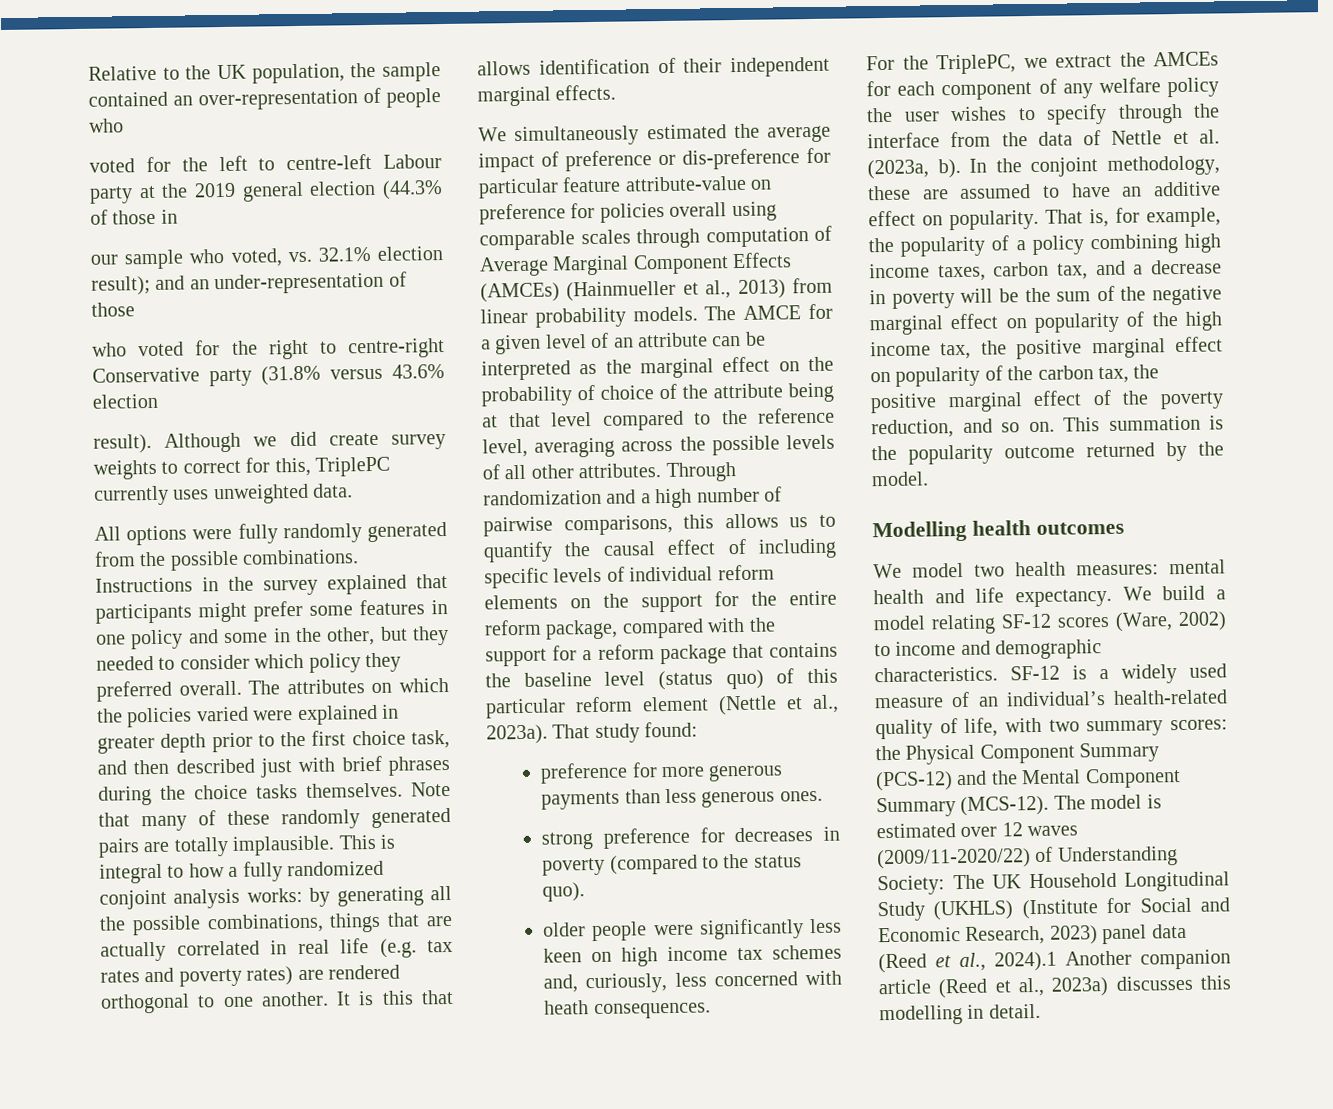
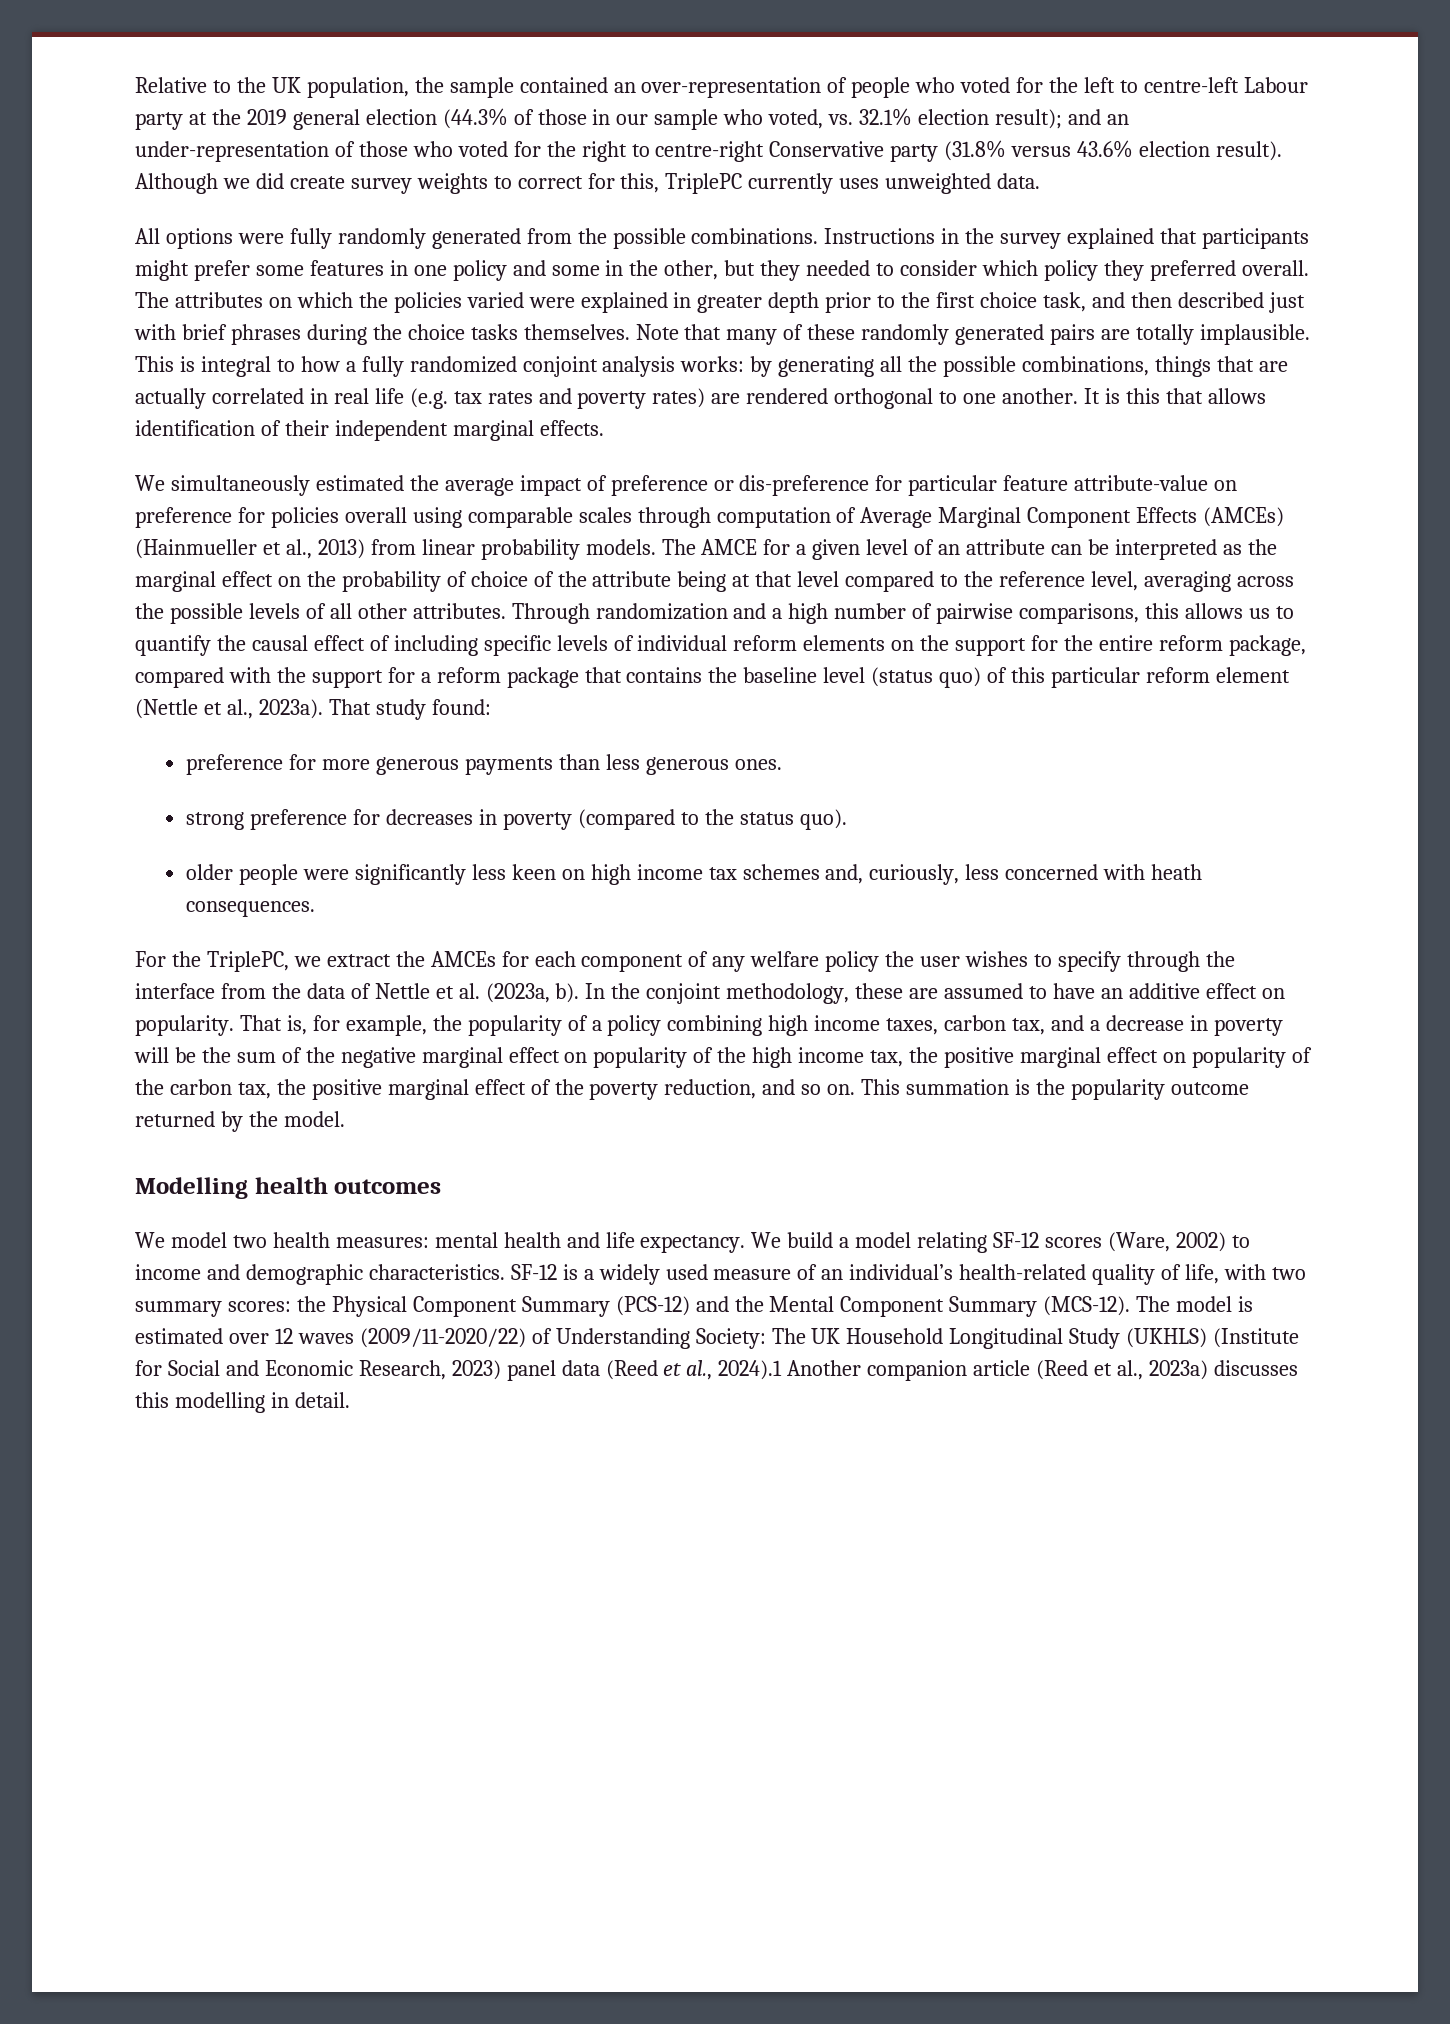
(124, 125) // -> (956, 85) none
(178, 216) // -> (611, 117) none
(135, 309) // -> (408, 149) none
(158, 401) // -> (1211, 149) none

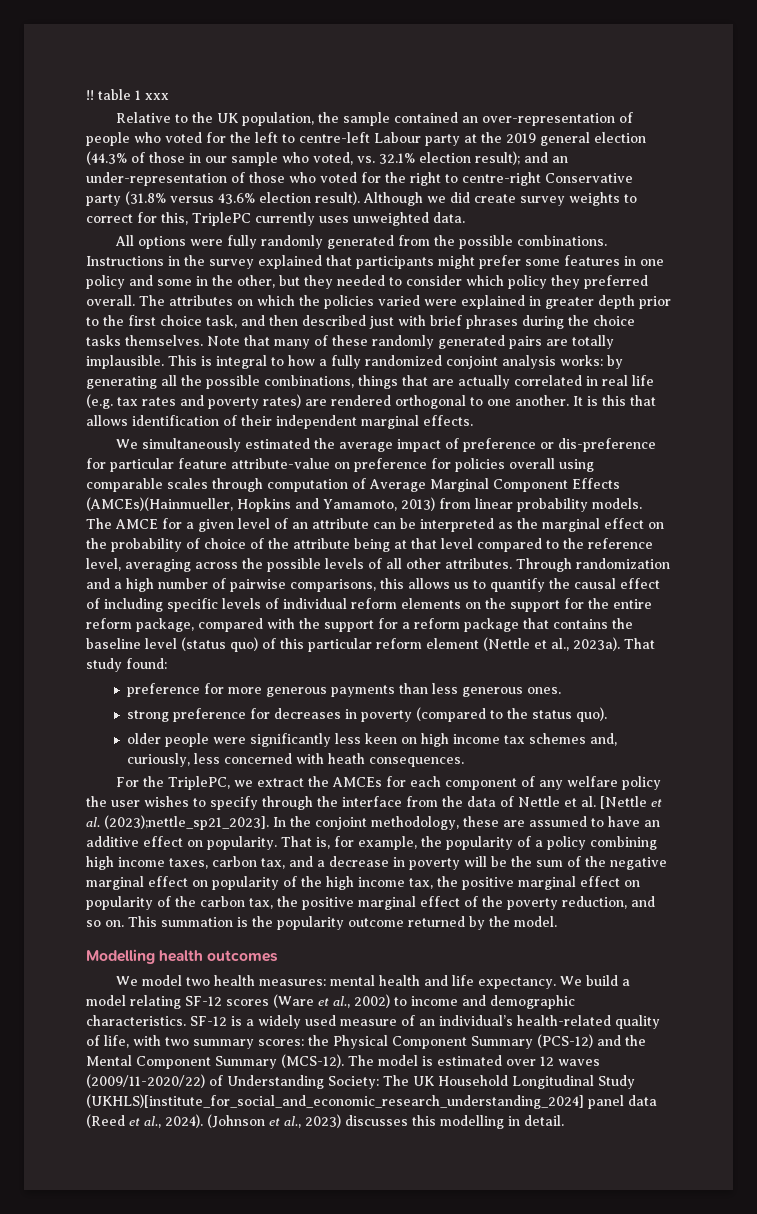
(135, 85) none -> [86,89,169,100] !! table 1 xxx //
[1203,507,1285,527] [135,539,312,559] (AMCEs) (Hainmueller et al., -> [86,497,397,512] (AMCEs)(Hainmueller, Hopkins and Yamamoto,
[485,983,580,1003] (2023a, b). -> [600,796,662,809] [86,815,269,830] [Nettle et al. (2023);nettle_sp21_2023].
[1107,1232,1170,1252] (Ware, -> [273,994,350,1008] (Ware et al.,
[1126,1328,1300,1348] [135,1360,501,1380] (UKHLS) (Institute for Social and Economic Research, 2023) -> [86,1094,584,1109] (UKHLS)[institute_for_social_and_economic_research_understanding_2024]
[718,1360,1208,1381] 2024).1 Another companion article (Reed et al., 2023a) -> [165,1114,341,1128] 2024). (Johnson et al., 2023)

